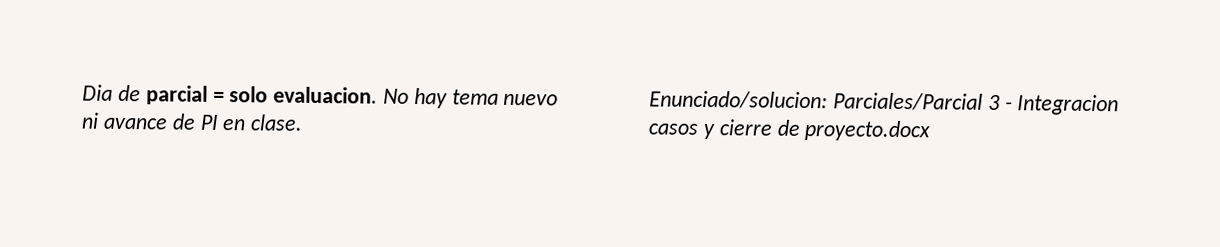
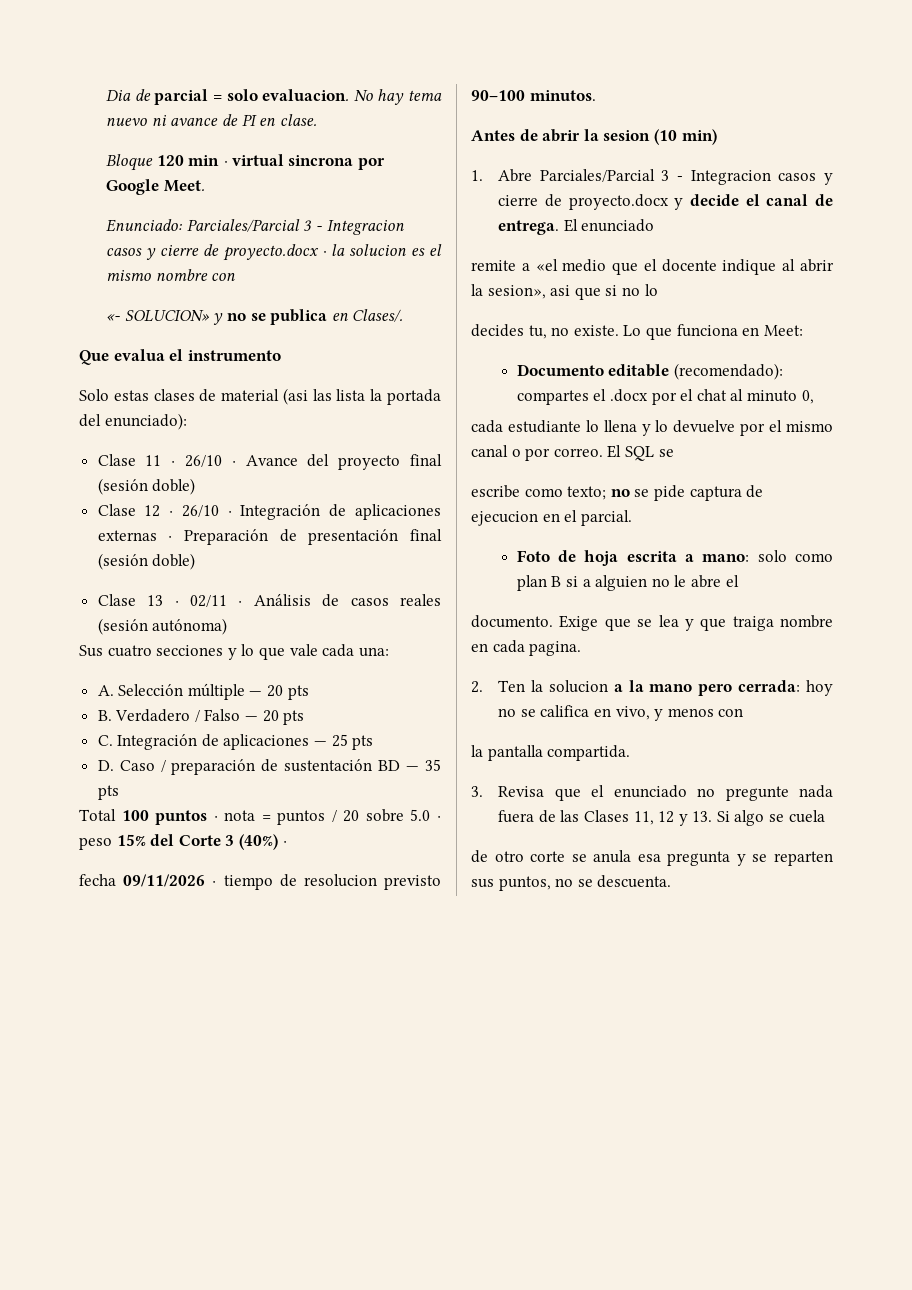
[649,90,1120,116] [648,119,932,142] Enunciado/solucion: Parciales/Parcial 3 - Integracion casos y cierre de proyecto.docx -> [106,154,385,171] [106,179,205,195] [106,219,404,235] [106,244,442,261] [106,269,236,281] [106,309,404,325] [79,349,281,365] [79,388,441,405] [79,413,187,430] [97,454,442,470] [97,478,196,495] [97,504,442,520] [97,529,443,545] [97,553,196,570] [97,594,441,607] [97,618,228,635] [79,644,389,660] [97,683,309,700] [97,709,305,725] [97,734,374,750] [97,759,442,775] [97,785,119,800] [79,809,441,825] [79,834,287,850] [79,874,441,890] [471,90,596,101] [471,129,717,145] [471,169,833,185] [498,194,833,210] [498,219,655,235] [471,259,834,275] [471,284,658,300] [471,324,803,340] [516,363,784,380] [516,389,814,405] [471,420,833,436] [471,445,674,461] [471,485,764,501] [471,510,632,526] [516,550,833,566] [516,575,739,591] [471,615,833,631] [471,640,582,656] [471,680,833,696] [498,705,744,721] [471,745,631,761] [471,785,833,801] [498,810,825,826] [471,850,833,866] [471,875,672,891] Bloque 120 min · virtual sincrona por Google Meet. // Enunciado: Parciales/Parcial 3 - Integracion casos y cierre de proyecto.docx · la solucion es el mismo nombre con // «- SOLUCION» y no se publica en Clases/. // Que evalua el instrumento // Solo estas clases de material (asi las lista la portada del enunciado): // Clase 11 · 26/10 · Avance del proyecto final (sesión doble) // Clase 12 · 26/10 · Integración de aplicaciones externas · Preparación de presentación final (sesión doble) // Clase 13 · 02/11 · Análisis de casos reales (sesión autónoma) // Sus cuatro secciones y lo que vale cada una: // A. Selección múltiple — 20 pts // B. Verdadero / Falso — 20 pts // C. Integración de aplicaciones — 25 pts // D. Caso / preparación de sustentación BD — 35 pts // Total 100 puntos · nota = puntos / 20 sobre 5.0 · peso 15% del Corte 3 (40%) · // fecha 09/11/2026 · tiempo de resolucion previsto 90–100 minutos. // Antes de abrir la sesion (10 min) // 1. Abre Parciales/Parcial 3 - Integracion casos y cierre de proyecto.docx y decide el canal de entrega. El enunciado // remite a «el medio que el docente indique al abrir la sesion», asi que si no lo // decides tu, no existe. Lo que funciona en Meet: // Documento editable (recomendado): compartes el .docx por el chat al minuto 0, // cada estudiante lo llena y lo devuelve por el mismo canal o por correo. El SQL se // escribe como texto; no se pide captura de ejecucion en el parcial. // Foto de hoja escrita a mano: solo como plan B si a alguien no le abre el // documento. Exige que se lea y que traiga nombre en cada pagina. // 2. Ten la solucion a la mano pero cerrada: hoy no se califica en vivo, y menos con // la pantalla compartida. // 3. Revisa que el enunciado no pregunte nada fuera de las Clases 11, 12 y 13. Si algo se cuela // de otro corte se anula esa pregunta y se reparten sus puntos, no se descuenta.

